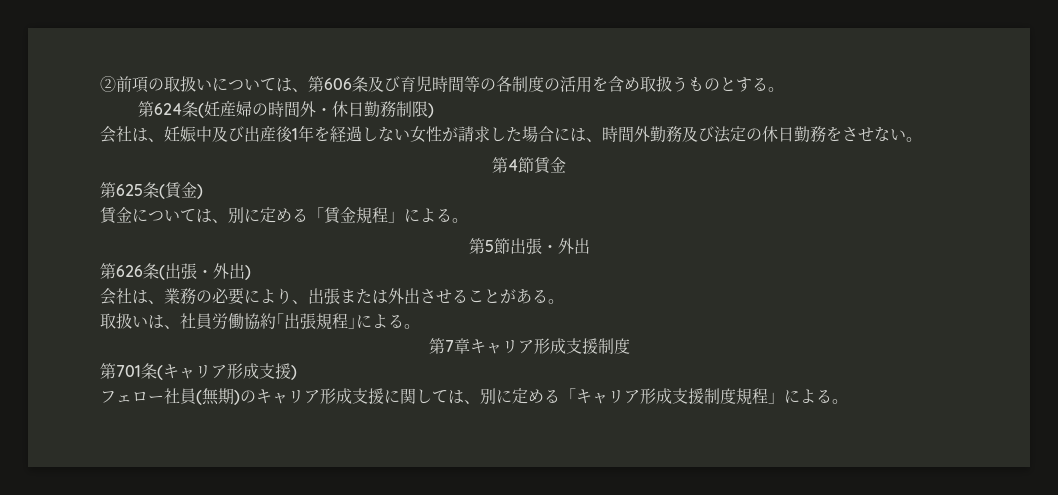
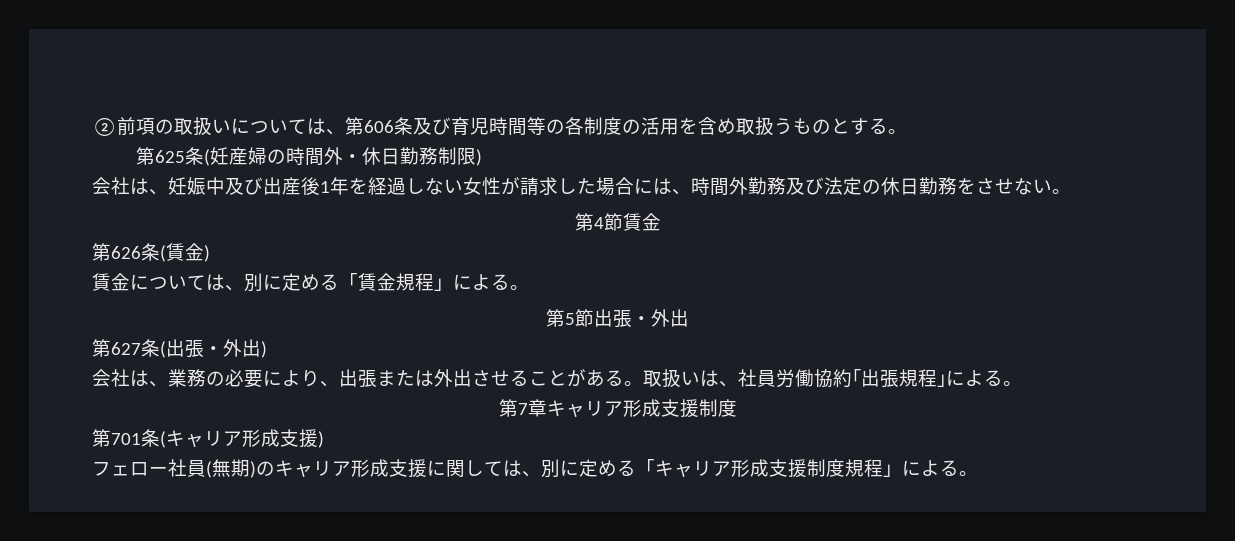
[154,103,183,115] 624 -> [155,150,186,163] 625
[116,184,143,196] 625 -> [111,246,141,259] 626
[116,265,143,277] 626 -> [111,342,141,355] 627
(564, 301) // -> (643, 383) none

